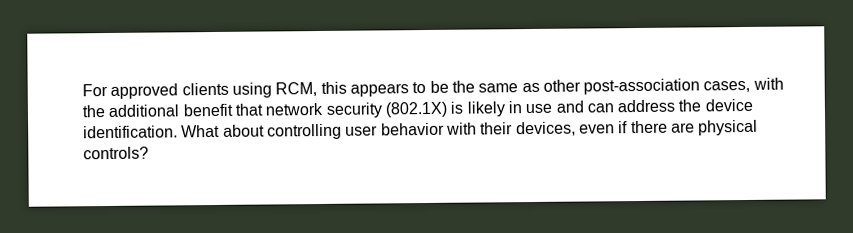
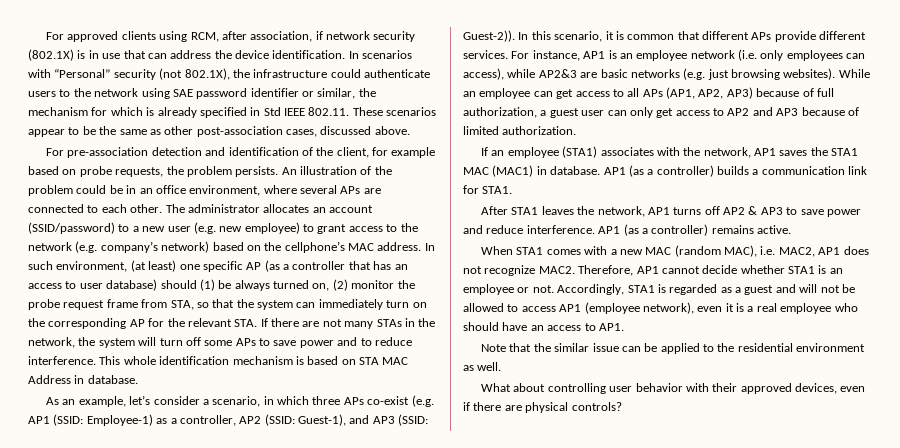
[320,81,409,97] this appears -> [221,31,416,42] [28,49,413,61] [28,68,430,80] [28,88,376,99] [28,107,437,118] [28,129,65,137] after association, if network security (802.1X) is in use that can address the device identification. In scenarios with “Personal” security (not 802.1X), the infrastructure could authenticate users to the network using SAE password identifier or similar, the mechanism for which is already specified in Std IEEE 802.11. These scenarios appear
[752,77,784,90] [82,98,753,118] [83,125,178,139] with the additional benefit that network security (802.1X) is likely in use and can address the device identification. -> [320,126,410,135] [46,147,436,158] [28,166,392,177] [28,185,381,196] [28,204,373,213] [28,222,418,234] [28,241,435,253] [28,260,408,272] [28,279,415,291] [28,299,427,310] [28,318,436,329] [28,337,412,348] [28,356,409,365] [28,375,138,384] [46,395,434,407] [28,414,429,426] [463,30,867,42] [463,49,866,61] [463,68,870,80] [463,87,834,99] [463,107,859,118] [463,126,577,135] [481,146,859,158] [463,165,868,177] [463,185,513,194] [481,206,861,217] [463,224,791,236] [481,245,869,257] [463,265,843,276] [463,284,855,295] [463,302,858,314] [463,322,624,331] [481,343,866,354] [463,362,502,371] discussed above. // For pre-association detection and identification of the client, for example based on probe requests, the problem persists. An illustration of the problem could be in an office environment, where several APs are connected to each other. The administrator allocates an account (SSID/password) to a new user (e.g. new employee) to grant access to the network (e.g. company’s network) based on the cellphone’s MAC address. In such environment, (at least) one specific AP (as a controller that has an access to user database) should (1) be always turned on, (2) monitor the probe request frame from STA, so that the system can immediately turn on the corresponding AP for the relevant STA. If there are not many STAs in the network, the system will turn off some APs to save power and to reduce interference. This whole identification mechanism is based on STA MAC Address in database. // As an example, let’s consider a scenario, in which three APs co-exist (e.g. AP1 (SSID: Employee-1) as a controller, AP2 (SSID: Guest-1), and AP3 (SSID: Guest-2)). In this scenario, it is common that different APs provide different services. For instance, AP1 is an employee network (i.e. only employees can access), while AP2&3 are basic networks (e.g. just browsing websites). While an employee can get access to all APs (AP1, AP2, AP3) because of full authorization, a guest user can only get access to AP2 and AP3 because of limited authorization. // If an employee (STA1) associates with the network, AP1 saves the STA1 MAC (MAC1) in database. AP1 (as a controller) builds a communication link for STA1. // After STA1 leaves the network, AP1 turns off AP2 & AP3 to save power and reduce interference. AP1 (as a controller) remains active. // When STA1 comes with a new MAC (random MAC), i.e. MAC2, AP1 does not recognize MAC2. Therefore, AP1 cannot decide whether STA1 is an employee or not. Accordingly, STA1 is regarded as a guest and will not be allowed to access AP1 (employee network), even it is a real employee who should have an access to AP1. // Note that the similar issue can be applied to the residential environment as well. //
(514, 128) none -> [740,383,792,394] approved

